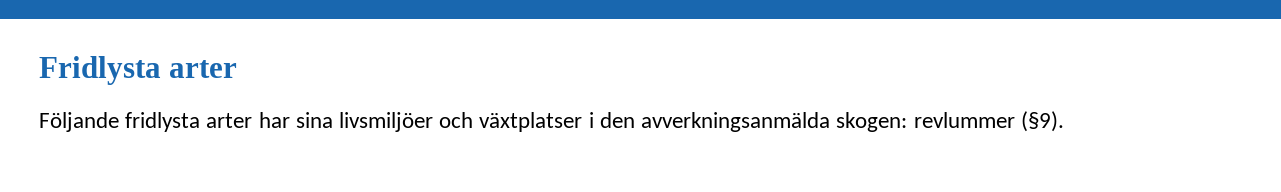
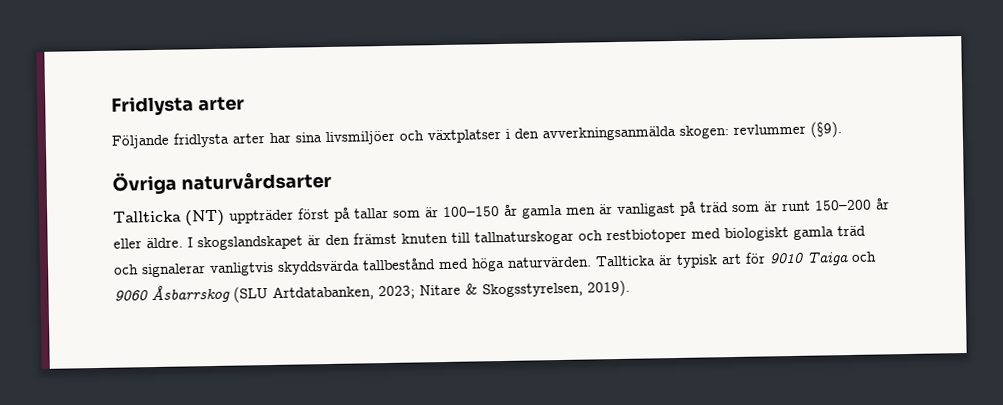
(1064, 121) none -> [112,170,332,195] [113,198,890,227] [113,225,866,251] [114,251,877,278] [114,279,630,304] // Övriga naturvårdsarter // Tallticka (NT) uppträder först på tallar som är 100–150 år gamla men är vanligast på träd som är runt 150–200 år eller äldre. I skogslandskapet är den främst knuten till tallnaturskogar och restbiotoper med biologiskt gamla träd och signalerar vanligtvis skyddsvärda tallbestånd med höga naturvärden. Tallticka är typisk art för 9010 Taiga och 9060 Åsbarrskog (SLU Artdatabanken, 2023; Nitare & Skogsstyrelsen, 2019).

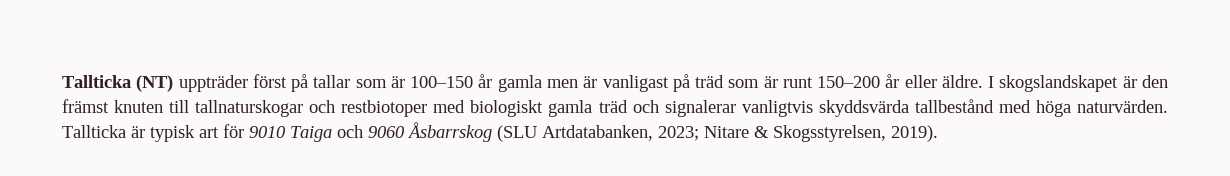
[111,96,245,116] [111,121,842,149] [112,170,332,195] Fridlysta arter // Följande fridlysta arter har sina livsmiljöer och växtplatser i den avverkningsanmälda skogen: revlummer (§9). // Övriga naturvårdsarter // -> (62, 81) none

